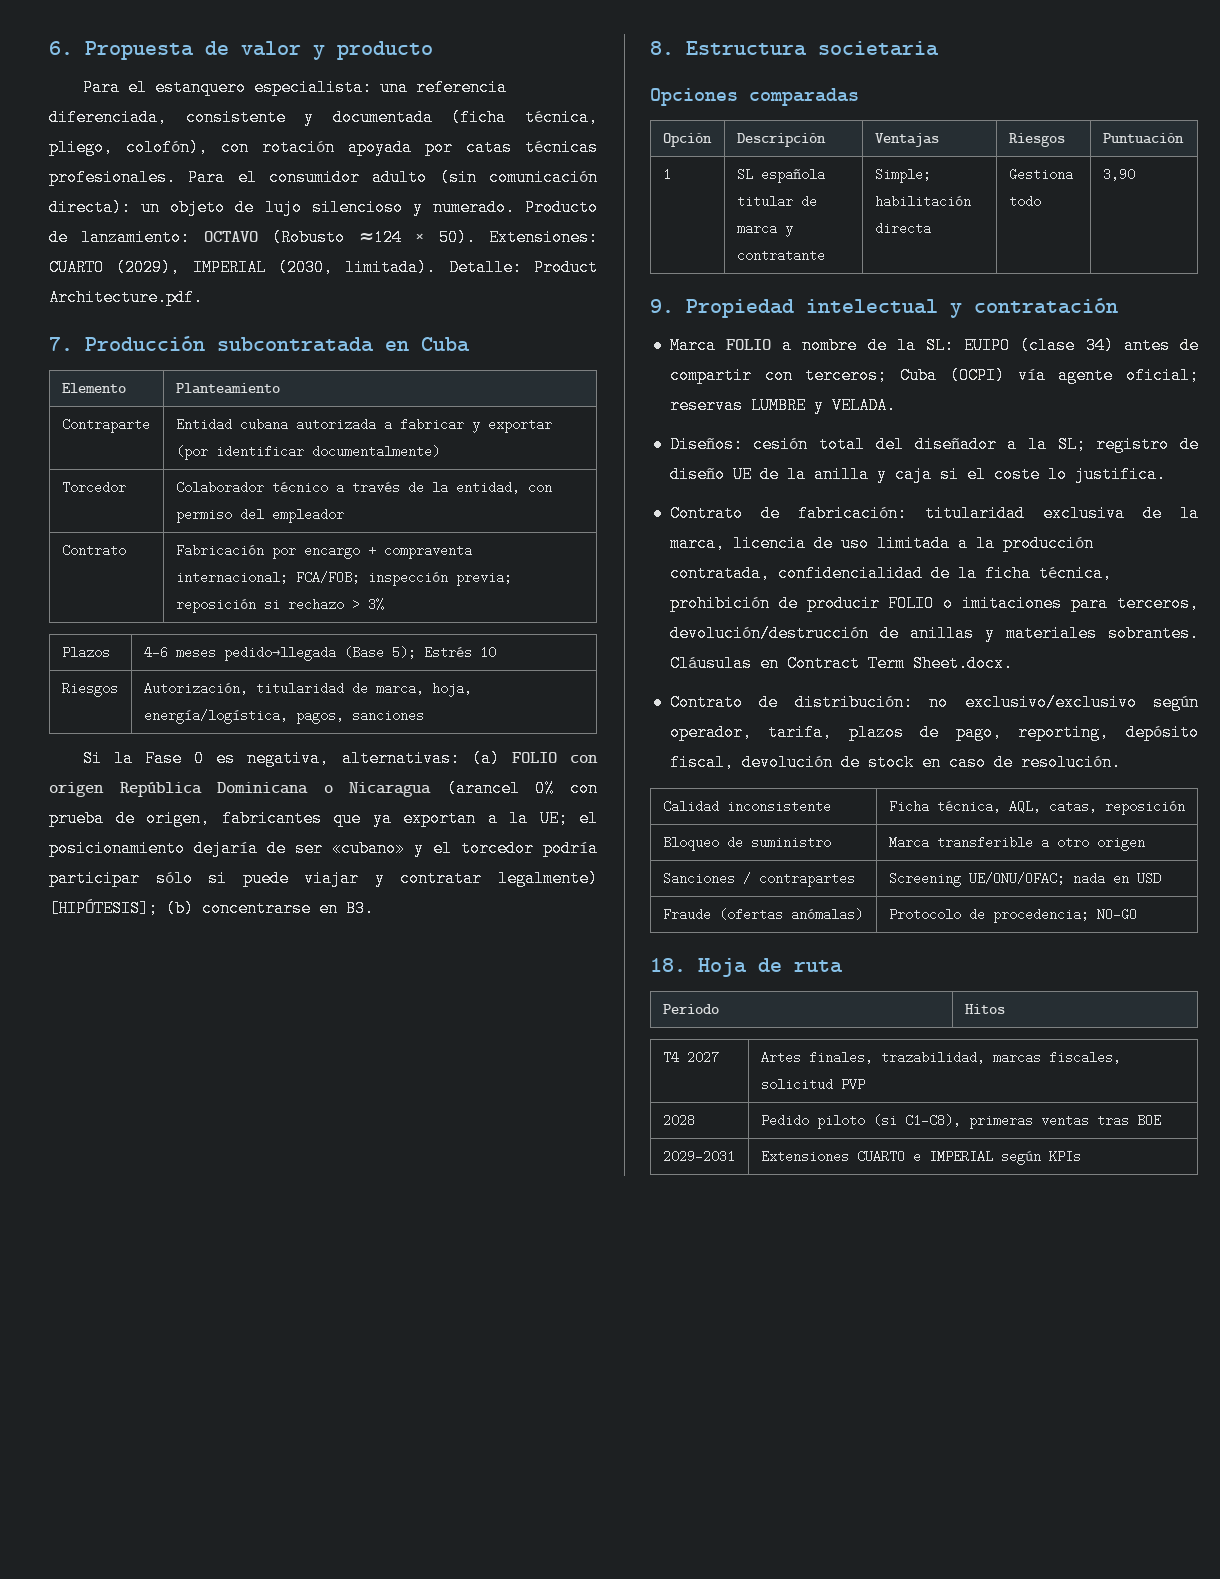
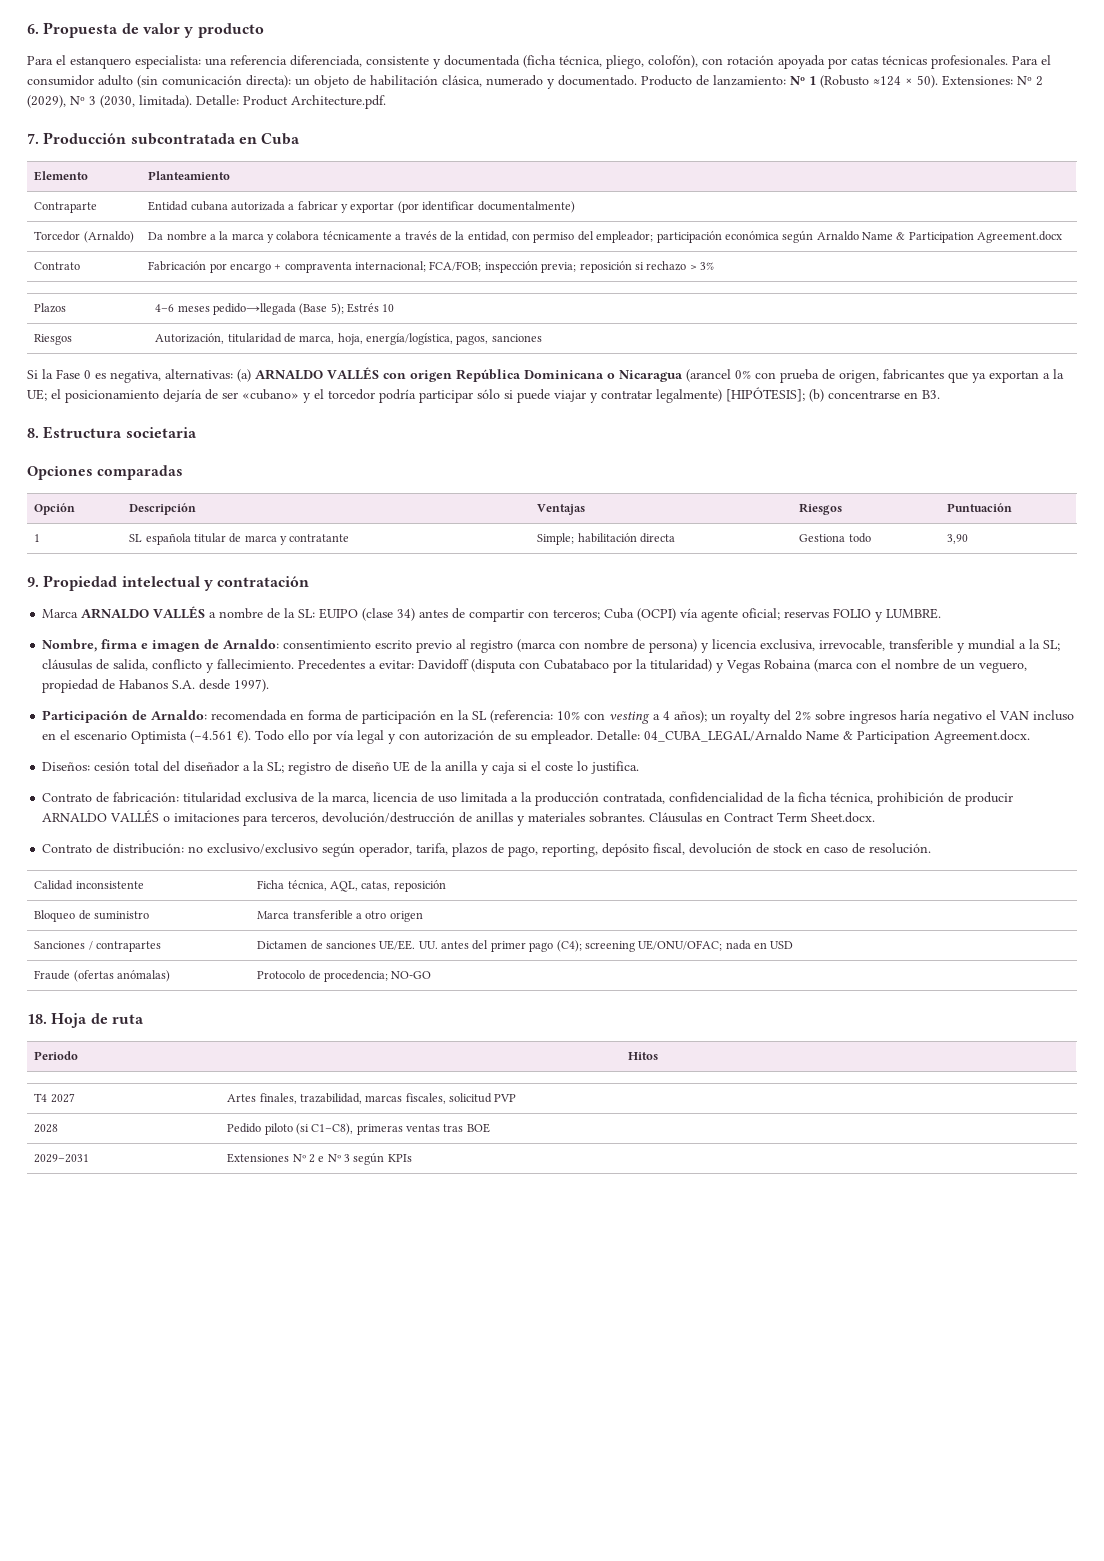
[264,199,515,216] lujo silencioso y numerado. -> [370,75,637,89] habilitación clásica, numerado y documentado.
[203,231,258,242] OCTAVO -> [790,76,816,85] Nº 1
[49,259,266,276] CUARTO (2029), IMPERIAL -> [1017,76,1043,86] [27,95,96,108] Nº 2 (2029), Nº 3
[175,481,328,494] | Colaborador técnico -> [83,231,134,243] [148,231,392,243] (Arnaldo) | Da nombre a la marca y colabora técnicamente
[271,508,344,523] empleador -> [596,230,1063,243] empleador; participación económica según Arnaldo Name & Participation Agreement.docx
[511,752,557,763] FOLIO -> [255,367,379,380] ARNALDO VALLÉS
[726,339,771,350] FOLIO -> [81,606,206,619] ARNALDO VALLÉS
[750,397,896,414] LUMBRE y VELADA. -> [833,608,942,622] [42,639,1061,653] [42,659,1028,673] [42,679,270,693] [42,710,1075,724] [42,730,1031,744] FOLIO y LUMBRE. // Nombre, firma e imagen de Arnaldo: consentimiento escrito previo al registro (marca con nombre de persona) y licencia exclusiva, irrevocable, transferible y mundial a la SL; cláusulas de salida, conflicto y fallecimiento. Precedentes a evitar: Davidoff (disputa con Cubatabaco por la titularidad) y Vegas Robaina (marca con el nombre de un veguero, propiedad de Habanos S.A. desde 1997). // Participación de Arnaldo: recomendada en forma de participación en la SL (referencia: 10% con vesting a 4 años); un royalty del 2% sobre ingresos haría negativo el VAN incluso en el escenario Optimista (−4.561 €). Todo ello por vía legal y con autorización de su empleador. Detalle: 04_CUBA_LEGAL/Arnaldo Name & Participation Agreement.docx.
[888,595,935,612] FOLIO -> [42,810,160,823] ARNALDO VALLÉS
[888,872,961,887] Screening -> [257,940,635,952] Dictamen de sanciones UE/EE. UU. antes del primer pago (C4); screening
[856,1150,993,1163] CUARTO e IMPERIAL -> [292,1154,351,1163] Nº 2 e Nº 3

